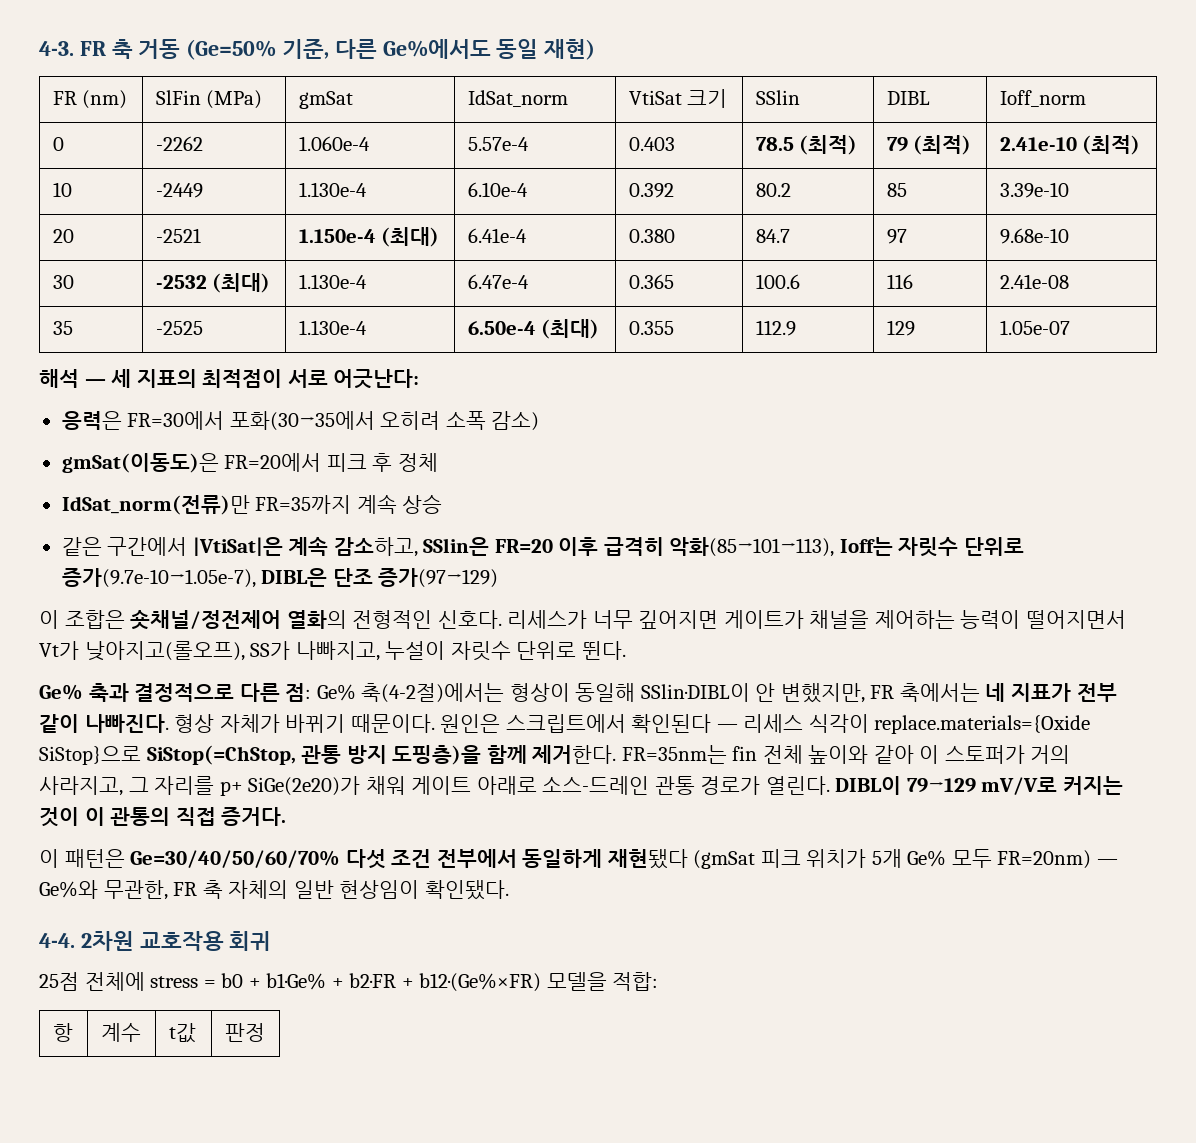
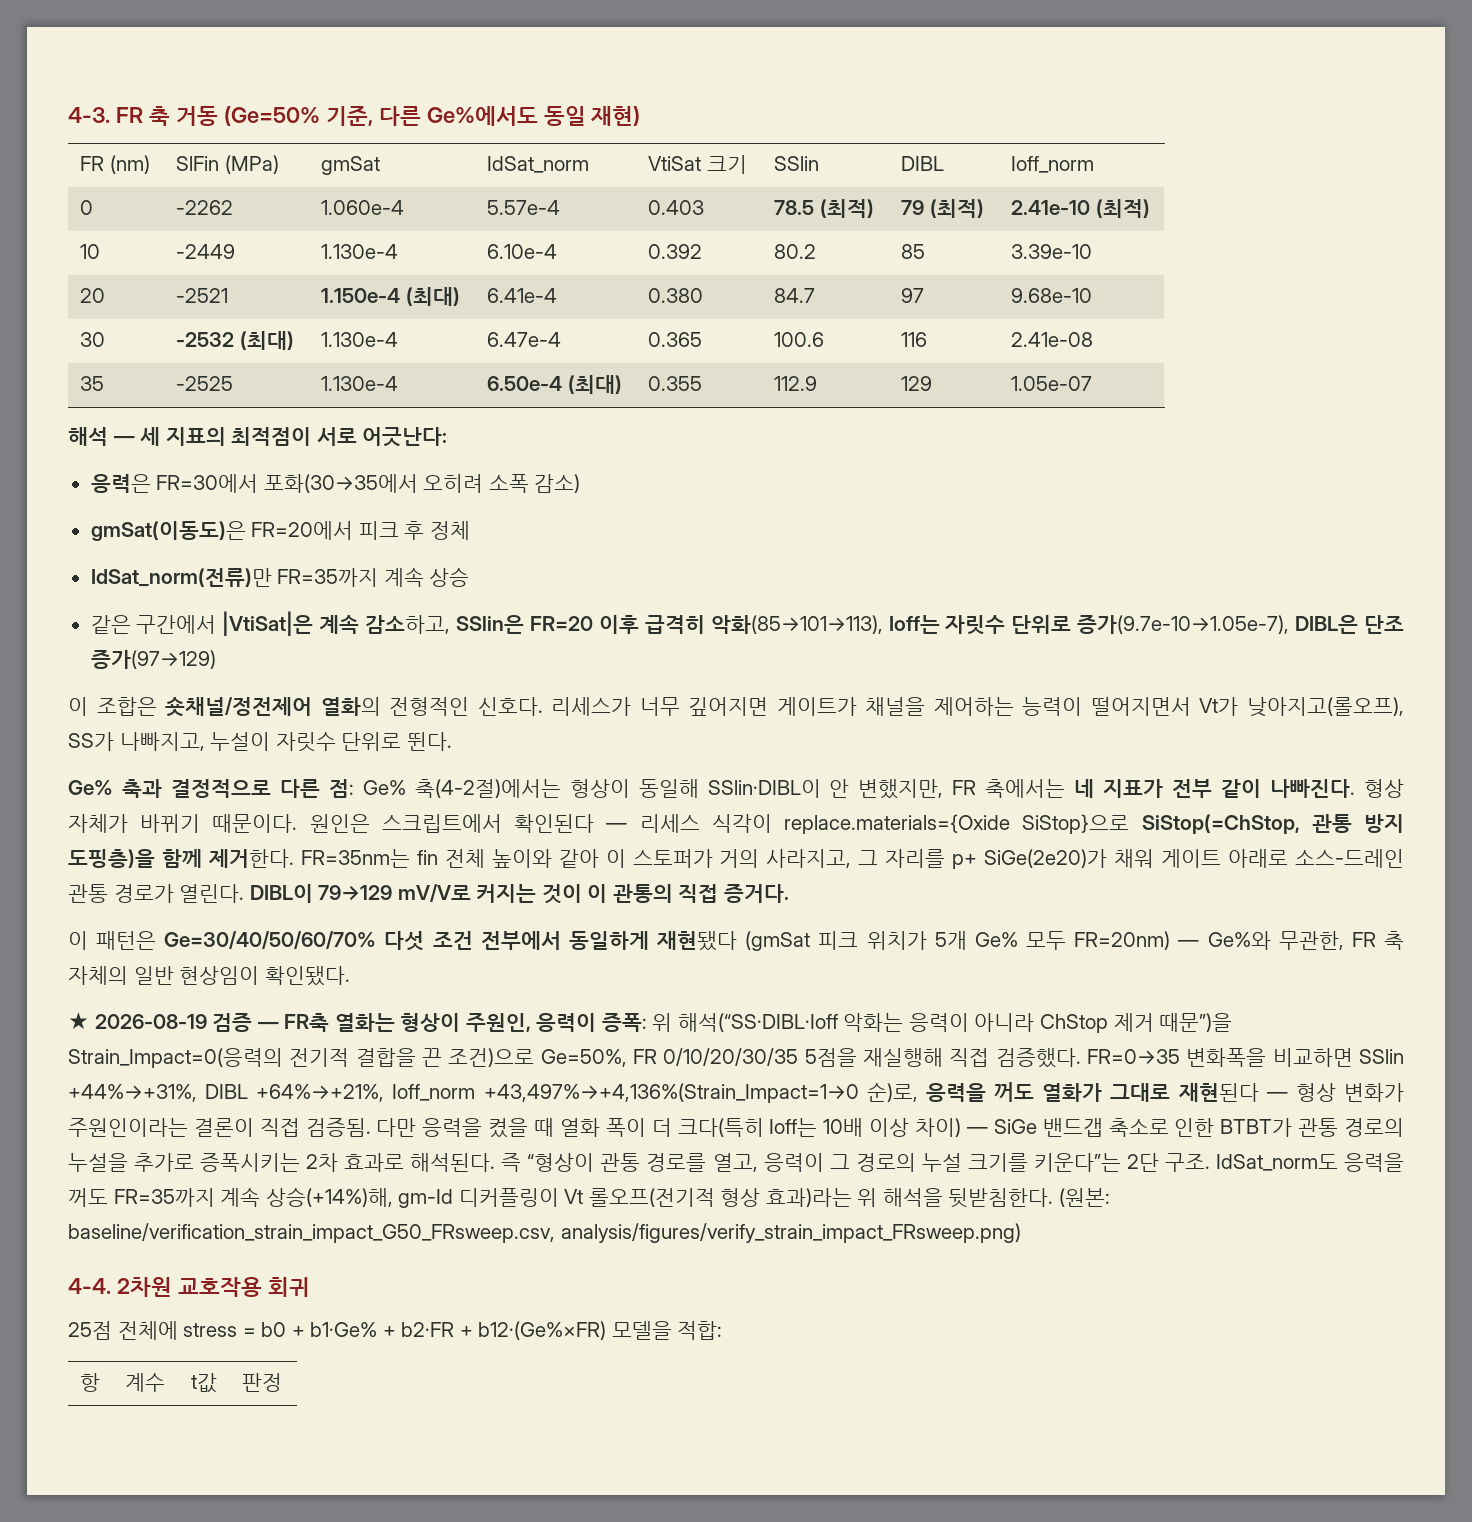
(509, 890) none -> [68,1012,1233,1033] [68,1048,1405,1068] [68,1082,1405,1103] [68,1118,1404,1138] [68,1153,1404,1172] [68,1187,1110,1208] [68,1223,1021,1243] // ★ 2026-08-19 검증 — FR축 열화는 형상이 주원인, 응력이 증폭: 위 해석(“SS·DIBL·Ioff 악화는 응력이 아니라 ChStop 제거 때문”)을 Strain_Impact=0(응력의 전기적 결합을 끈 조건)으로 Ge=50%, FR 0/10/20/30/35 5점을 재실행해 직접 검증했다. FR=0→35 변화폭을 비교하면 SSlin +44%→+31%, DIBL +64%→+21%, Ioff_norm +43,497%→+4,136%(Strain_Impact=1→0 순)로, 응력을 꺼도 열화가 그대로 재현된다 — 형상 변화가 주원인이라는 결론이 직접 검증됨. 다만 응력을 켰을 때 열화 폭이 더 크다(특히 Ioff는 10배 이상 차이) — SiGe 밴드갭 축소로 인한 BTBT가 관통 경로의 누설을 추가로 증폭시키는 2차 효과로 해석된다. 즉 “형상이 관통 경로를 열고, 응력이 그 경로의 누설 크기를 키운다”는 2단 구조. IdSat_norm도 응력을 꺼도 FR=35까지 계속 상승(+14%)해, gm-Id 디커플링이 Vt 롤오프(전기적 형상 효과)라는 위 해석을 뒷받침한다. (원본: baseline/verification_strain_impact_G50_FRsweep.csv, analysis/figures/verify_strain_impact_FRsweep.png)

